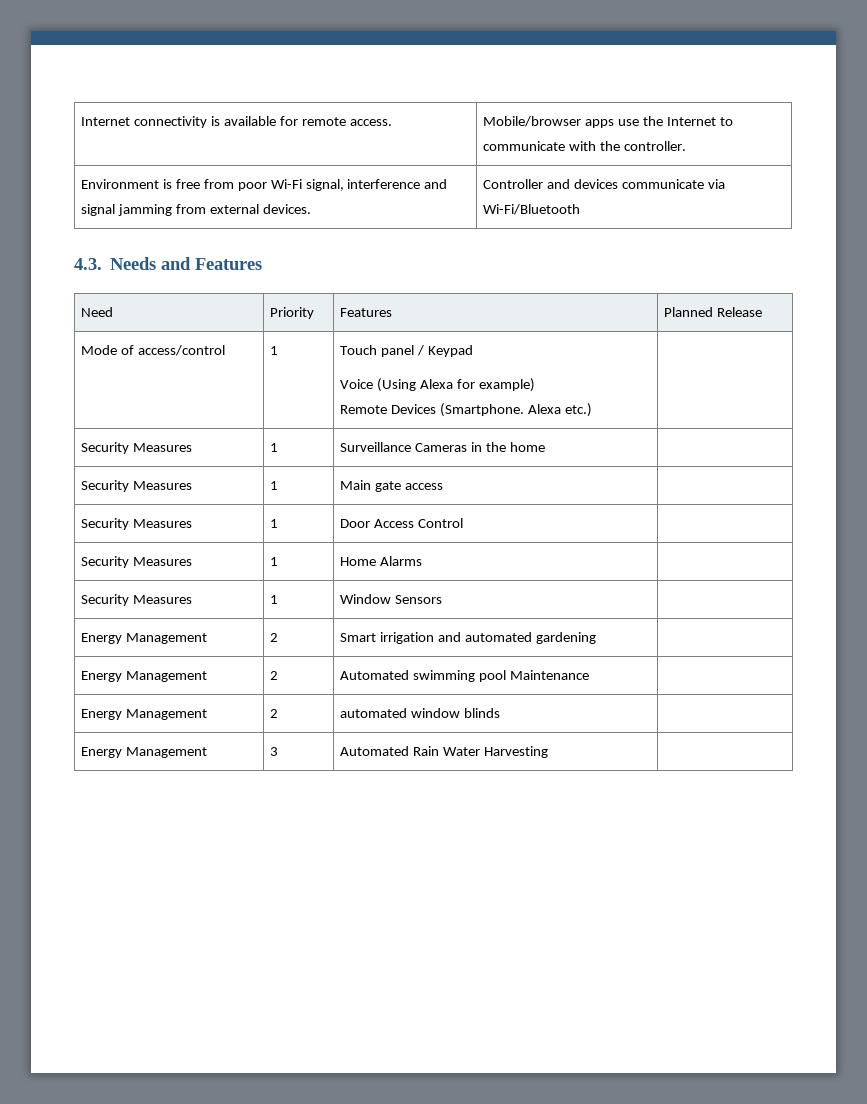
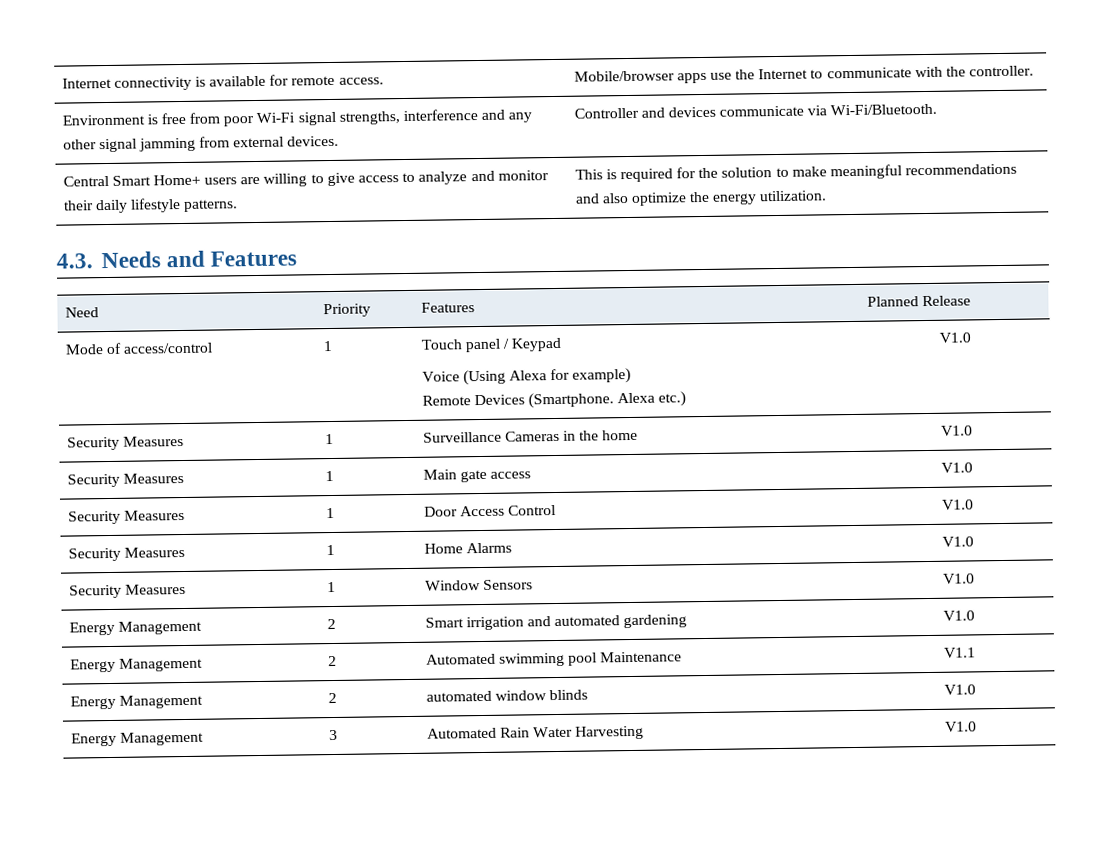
[305,179,448,191] signal, interference and -> [297,109,533,126] [62,139,97,150] signal strengths, interference and any other
[483,204,581,215] Wi-Fi/Bluetooth -> [830,103,938,116] [62,170,549,187] [62,198,239,214] [574,163,1018,183] [574,190,828,206] Wi-Fi/Bluetooth. // Central Smart Home+ users are willing to give access to analyze and monitor their daily lifestyle patterns. | This is required for the solution to make meaningful recommendations and also optimize the energy utilization.
(592, 410) none -> [938,332,971,343] V1.0
(545, 447) none -> [940,425,973,436] V1.0
(443, 486) none -> [940,462,973,473] V1.0
(463, 523) none -> [941,499,974,510] V1.0
(422, 561) none -> [941,536,974,547] V1.0
(442, 599) none -> [942,573,975,584] V1.0
(596, 638) none -> [942,610,975,621] V1.0
(589, 675) none -> [943,647,976,658] V1.1
(500, 713) none -> [943,684,976,695] V1.0
(548, 752) none -> [944,721,977,732] V1.0

